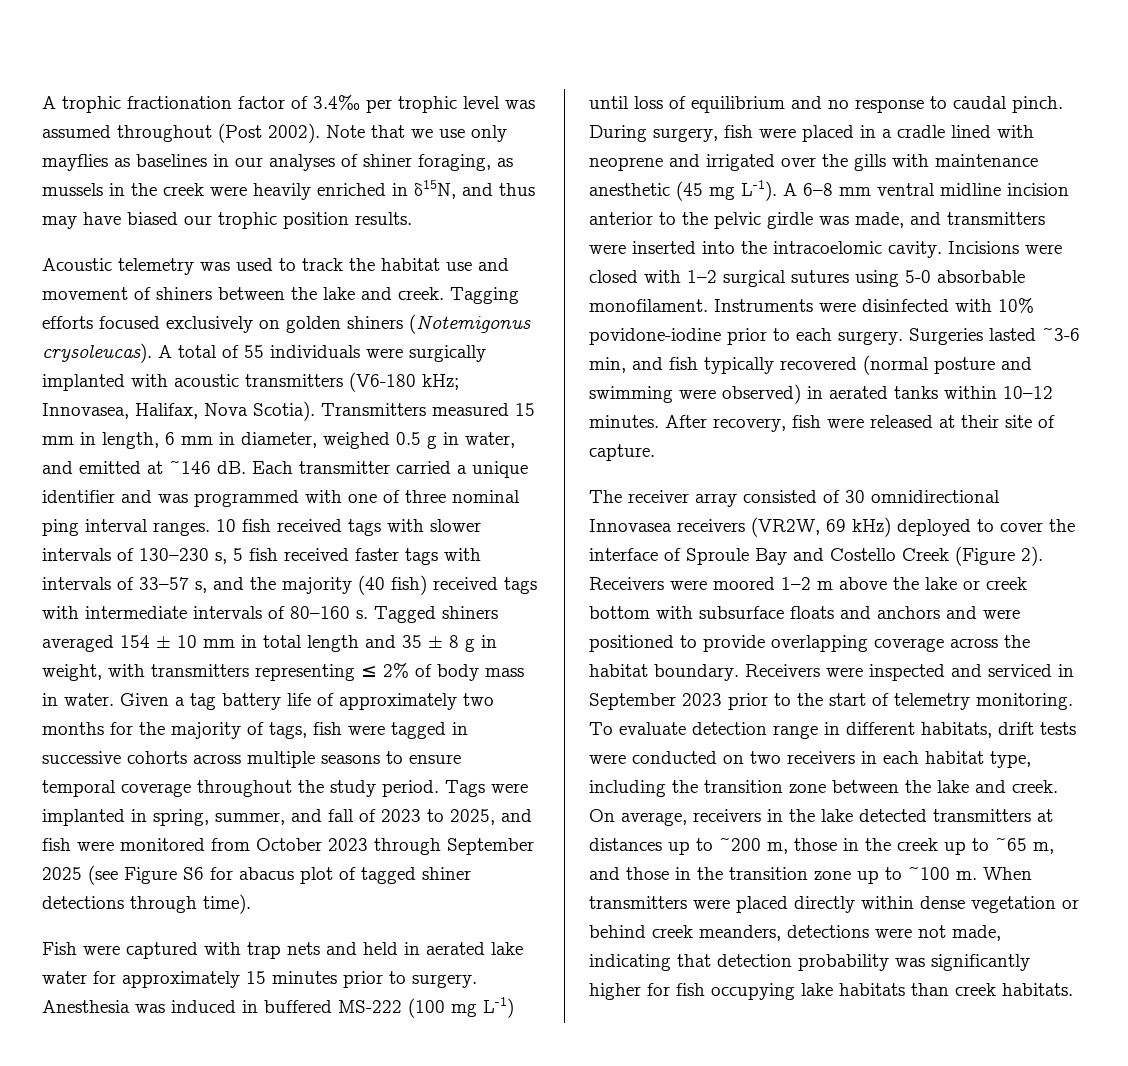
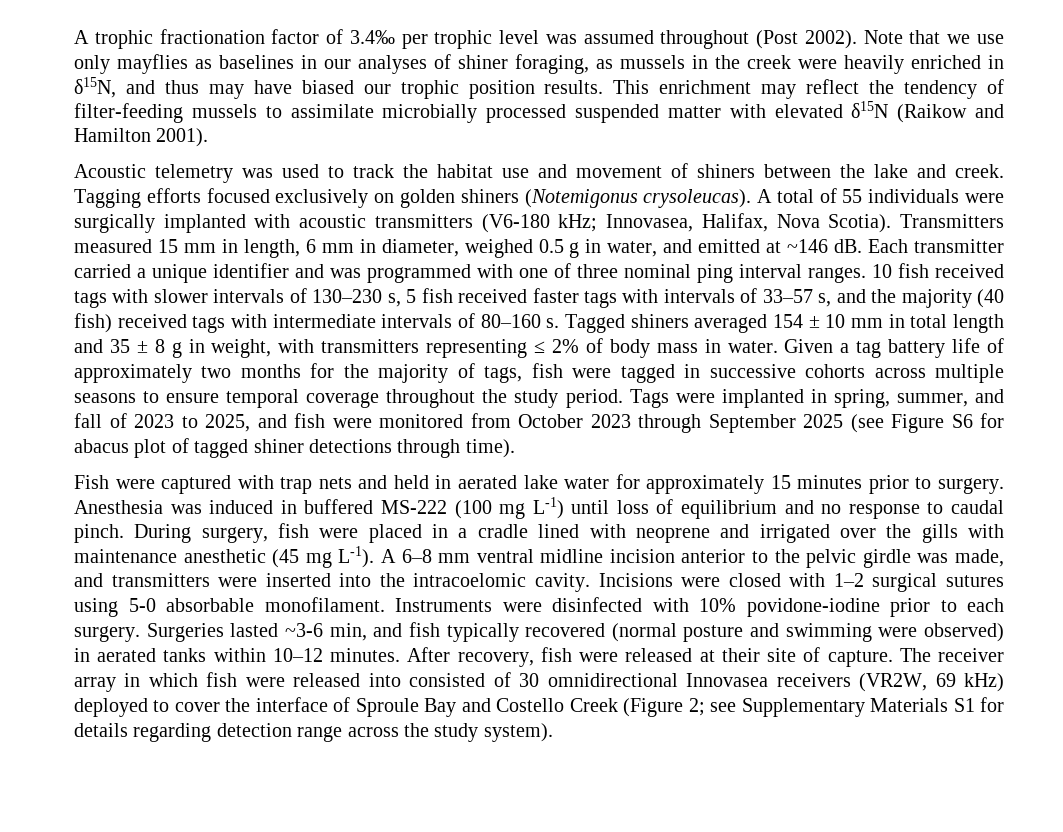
(412, 218) none -> [613,79,1004,99] [74,101,1005,123] [74,128,209,147] This enrichment may reflect the tendency of filter-feeding mussels to assimilate microbially processed suspended matter with elevated δ15N (Raikow and Hamilton 2001).
(655, 452) // -> (893, 658) none
(737, 500) none -> [124,672,401,687] in which fish were released into
[1021,546,1043,566] [589,577,1027,590] [589,606,1020,619] [589,635,1030,652] [589,664,1074,681] [589,693,1073,710] [589,722,1076,739] [589,751,1031,768] [589,780,1058,797] [589,809,1053,826] [589,837,1054,855] [589,866,1032,884] [589,896,1079,913] [589,925,1001,941] [589,954,1030,971] [589,983,1073,1000] 2). Receivers were moored 1–2 m above the lake or creek bottom with subsurface floats and anchors and were positioned to provide overlapping coverage across the habitat boundary. Receivers were inspected and serviced in September 2023 prior to the start of telemetry monitoring. To evaluate detection range in different habitats, drift tests were conducted on two receivers in each habitat type, including the transition zone between the lake and creek. On average, receivers in the lake detected transmitters at distances up to ~200 m, those in the creek up to ~65 m, and those in the transition zone up to ~100 m. When transmitters were placed directly within dense vegetation or behind creek meanders, detections were not made, indicating that detection probability was significantly higher for fish occupying lake habitats than creek habitats. -> [688,697,1004,717] [74,723,553,742] 2; see Supplementary Materials S1 for details regarding detection range across the study system).

